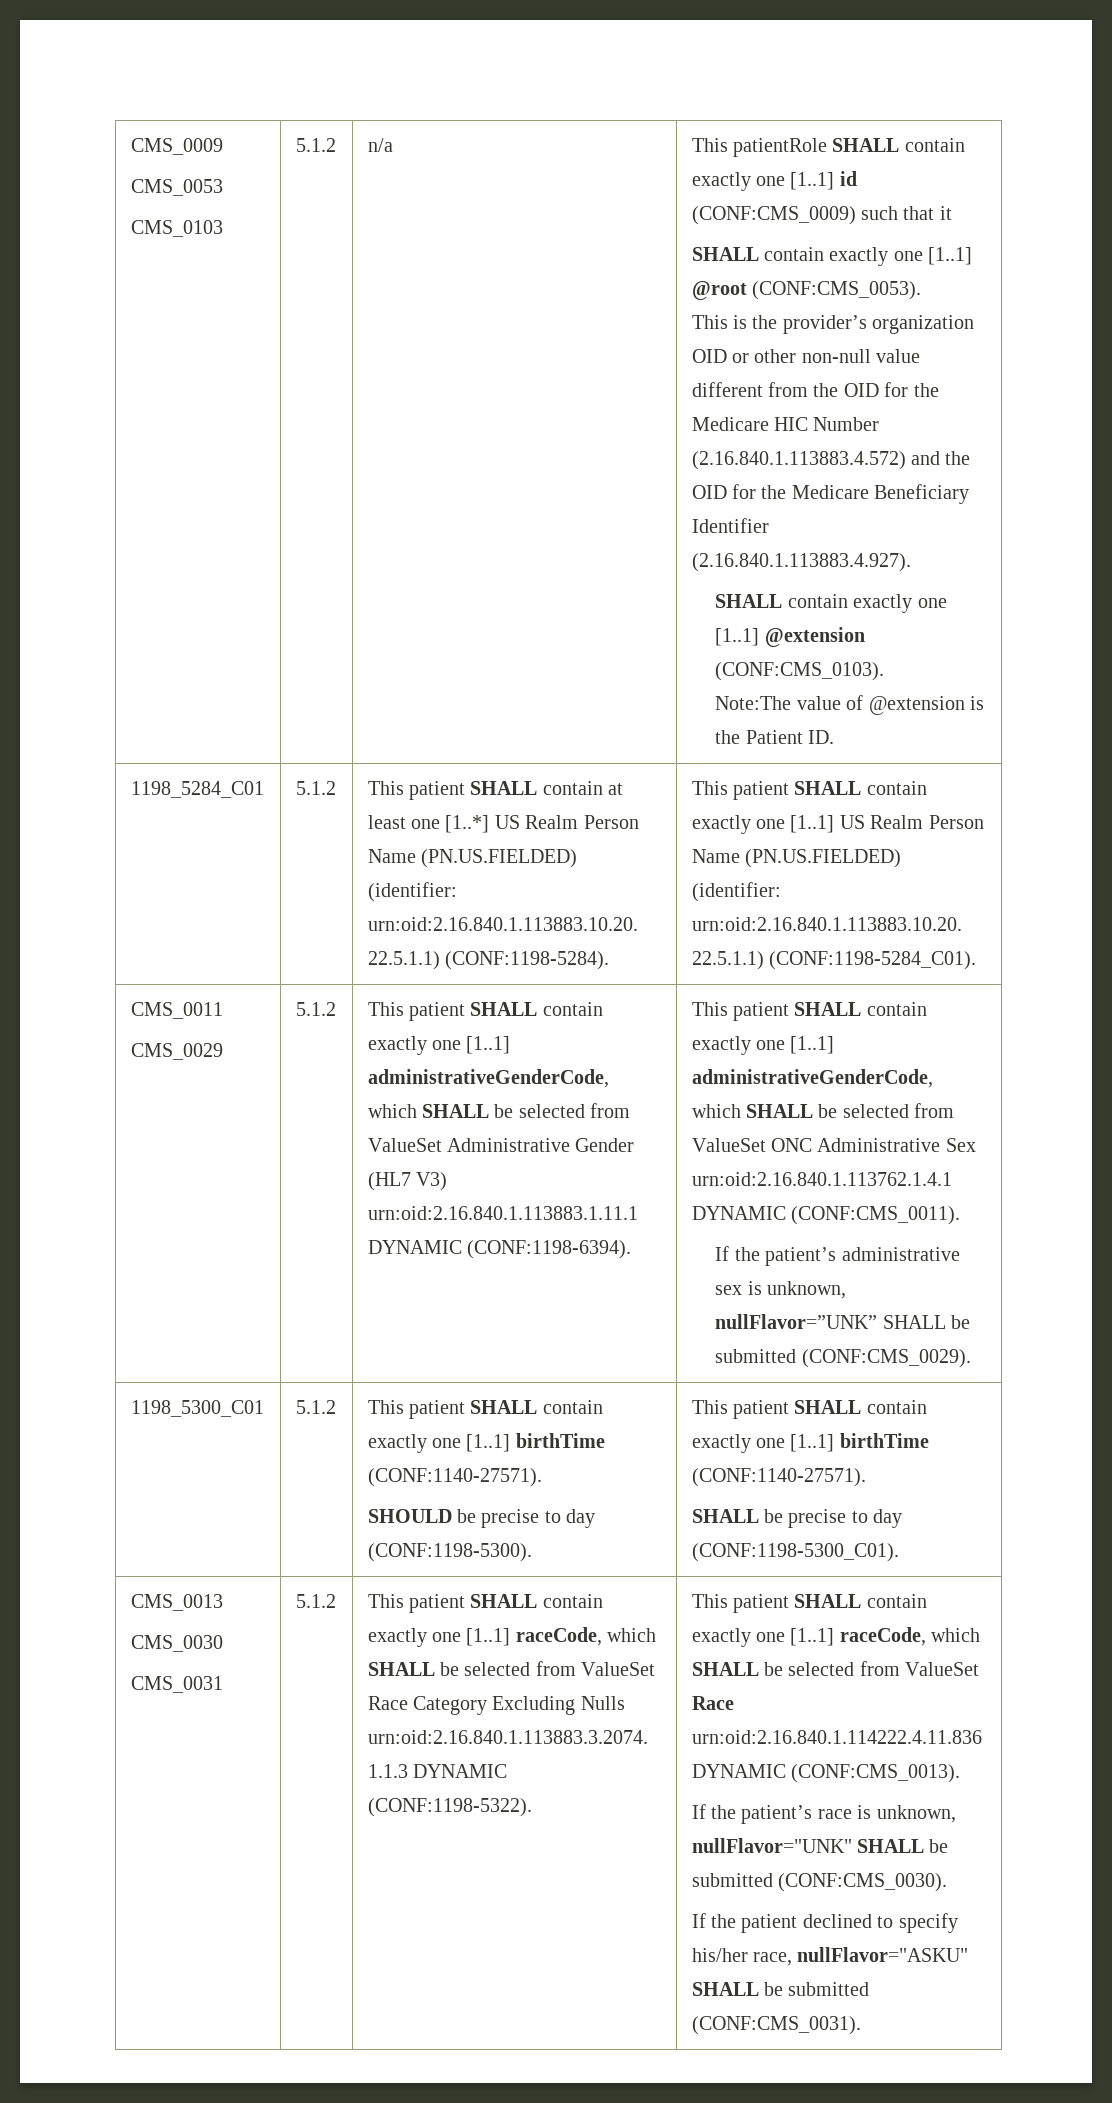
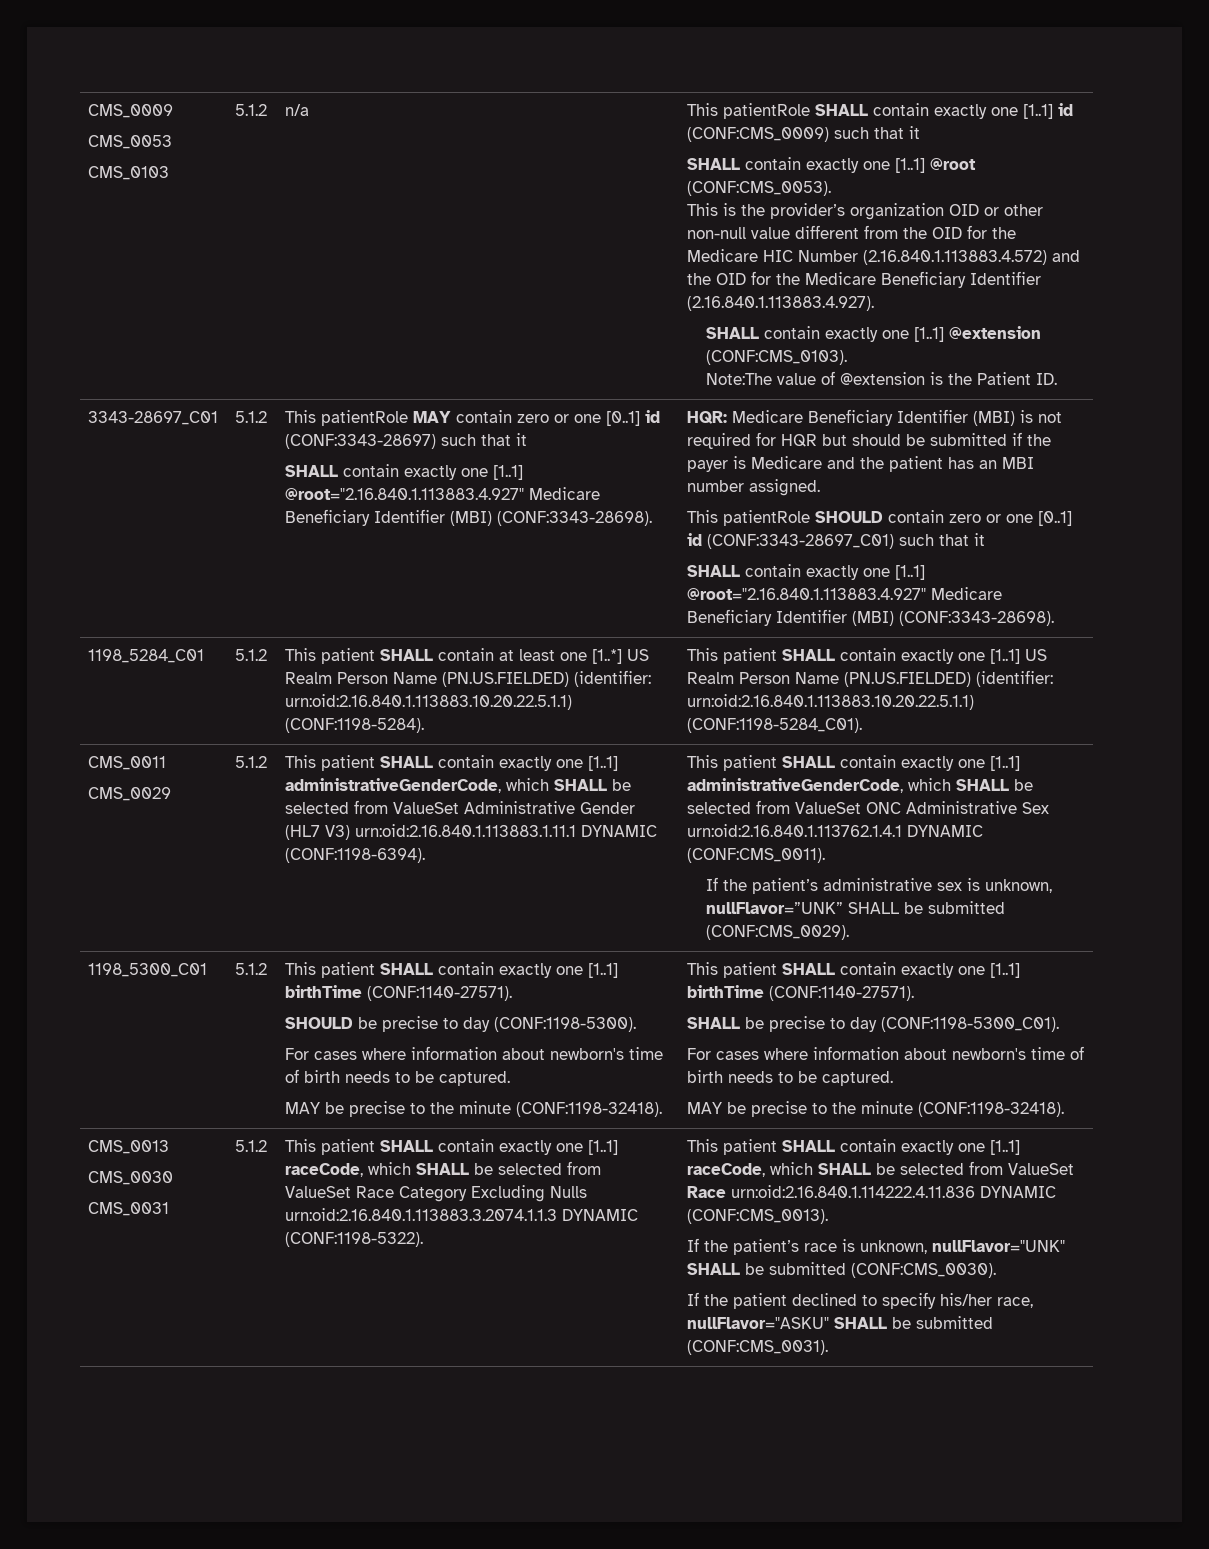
(835, 737) none -> [88,411,219,425] [235,411,268,423] [285,410,661,426] [285,433,528,449] [285,464,524,480] [285,487,601,500] [285,509,653,526] [687,409,1063,426] [687,432,1052,449] [687,456,1035,472] [687,479,821,496] [687,510,1073,526] [687,533,986,549] [687,564,926,580] [687,587,1003,600] [687,609,1055,626] // 3343-28697_C01 | 5.1.2 | This patientRole MAY contain zero or one [0..1] id (CONF:3343-28697) such that it // SHALL contain exactly one [1..1] @root="2.16.840.1.113883.4.927" Medicare Beneficiary Identifier (MBI) (CONF:3343-28698). | HQR: Medicare Beneficiary Identifier (MBI) is not required for HQR but should be submitted if the payer is Medicare and the patient has an MBI number assigned. // This patientRole SHOULD contain zero or one [0..1] id (CONF:3343-28697_C01) such that it // SHALL contain exactly one [1..1] @root="2.16.840.1.113883.4.927" Medicare Beneficiary Identifier (MBI) (CONF:3343-28698).
(532, 1552) none -> [285,1046,664,1060] [285,1069,511,1086] [285,1101,663,1117] // For cases where information about newborn's time of birth needs to be captured. // MAY be precise to the minute (CONF:1198-32418).
(899, 1552) none -> [687,1046,1085,1060] [687,1070,894,1086] [687,1101,1065,1117] // For cases where information about newborn's time of birth needs to be captured. // MAY be precise to the minute (CONF:1198-32418).

